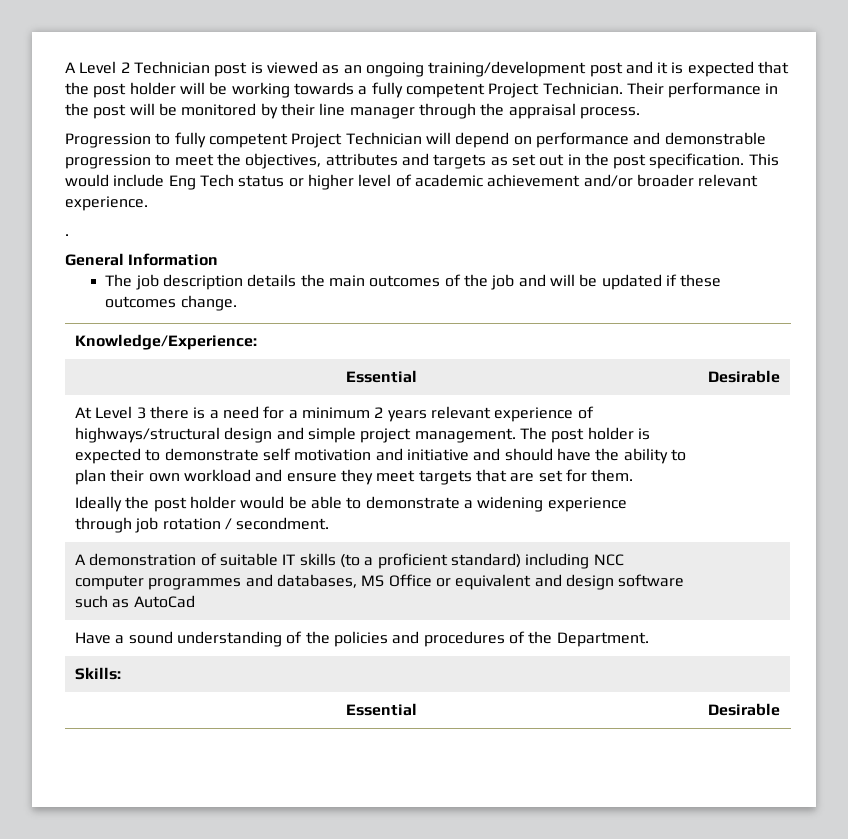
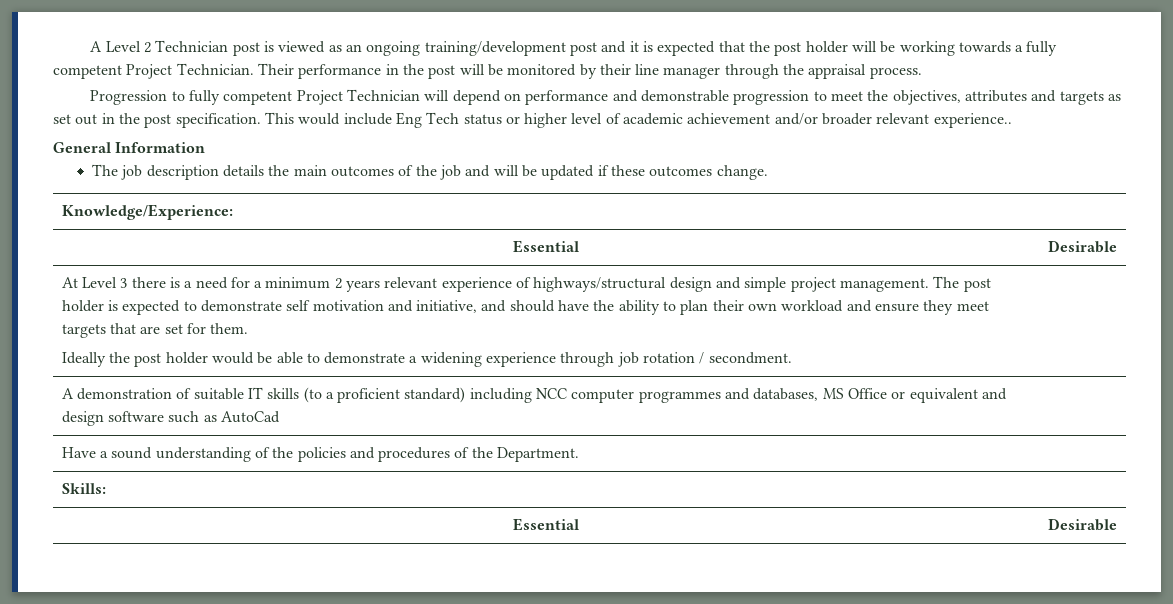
[65,196,148,211] [65,234,69,236] experience. // . -> [933,113,1012,128] experience..
[406,449,469,461] initiative -> [416,300,478,313] initiative,

